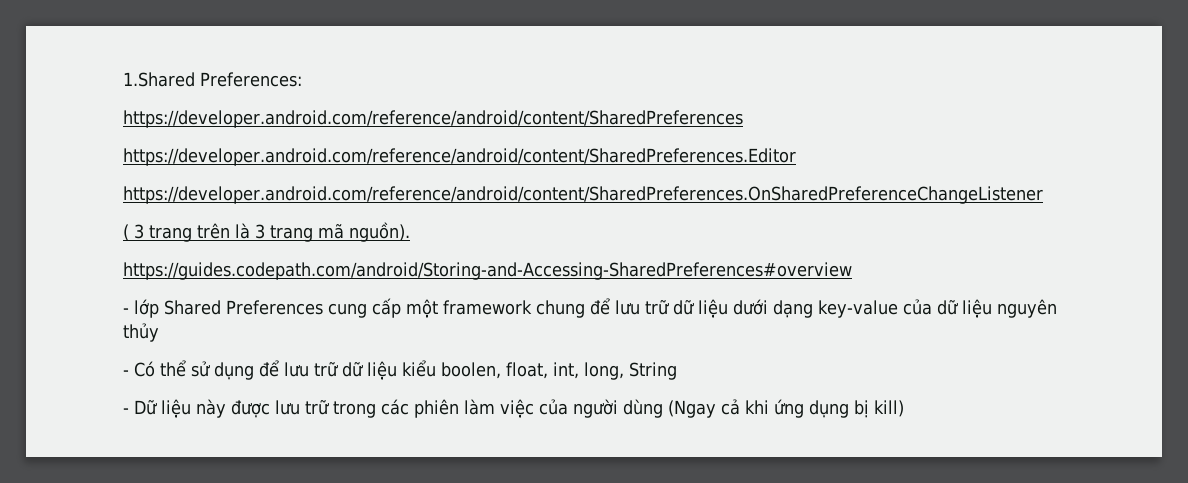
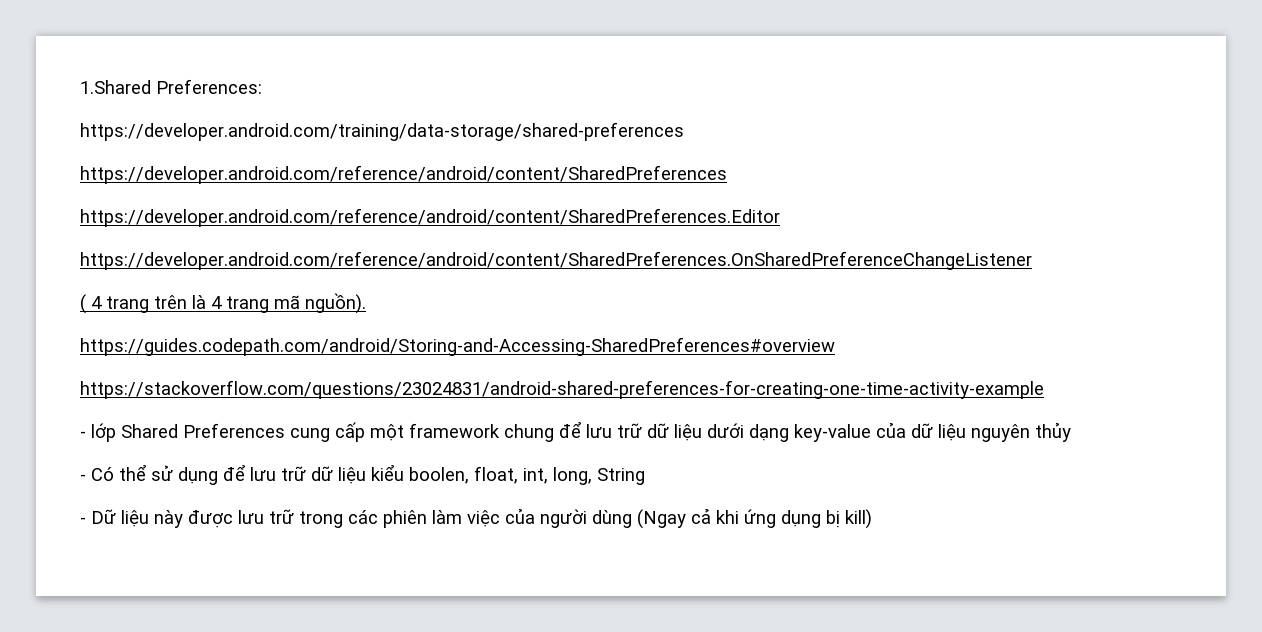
(302, 79) none -> [80,122,684,141] // https://developer.android.com/training/data-storage/shared-preferences
[134,224,144,239] 3 -> [91,296,102,309] 4
[255,224,265,239] 3 -> [211,296,222,309] 4
(852, 271) none -> [80,380,1044,399] // https://stackoverflow.com/questions/23024831/android-shared-preferences-for-creating-one-time-activity-example

